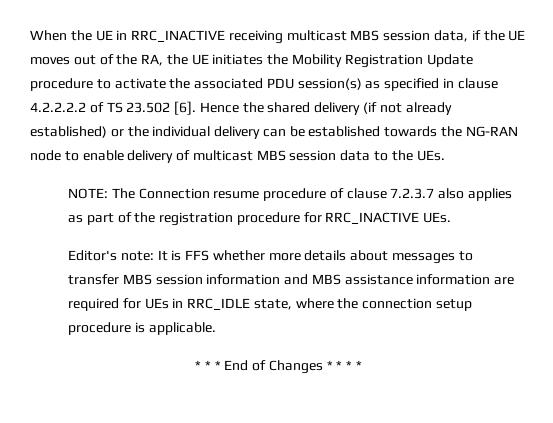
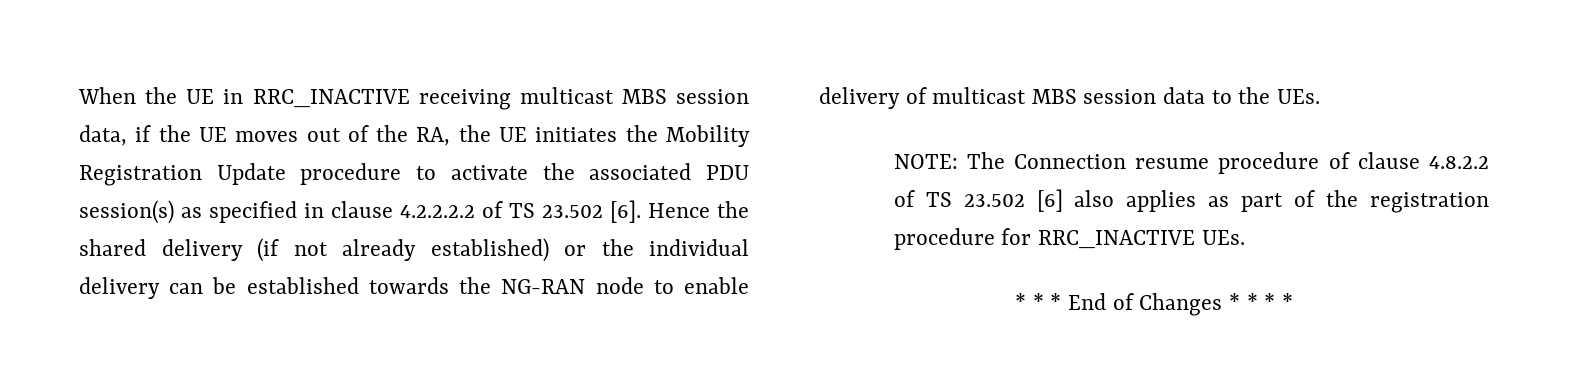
[390,188,435,199] 7.2.3.7 -> [1429,156,1489,169] [893,189,1063,212] 4.8.2.2 of TS 23.502 [6]
[67,250,473,264] [67,274,515,285] [67,298,472,311] [67,322,216,335] // Editor's note: It is FFS whether more details about messages to transfer MBS session information and MBS assistance information are required for UEs in RRC_IDLE state, where the connection setup procedure is applicable. -> (1245, 237) none

